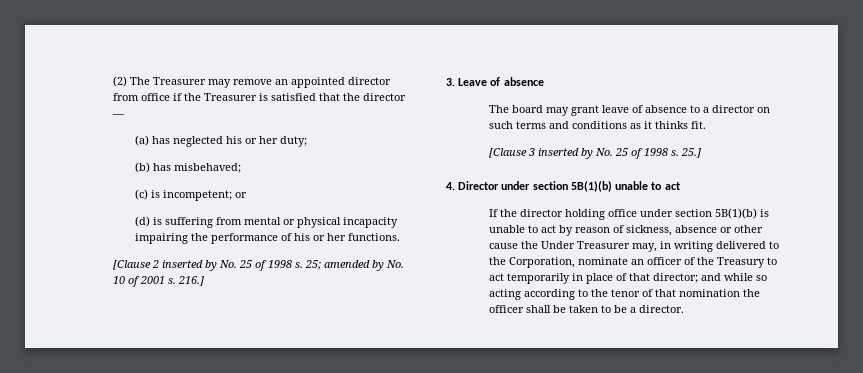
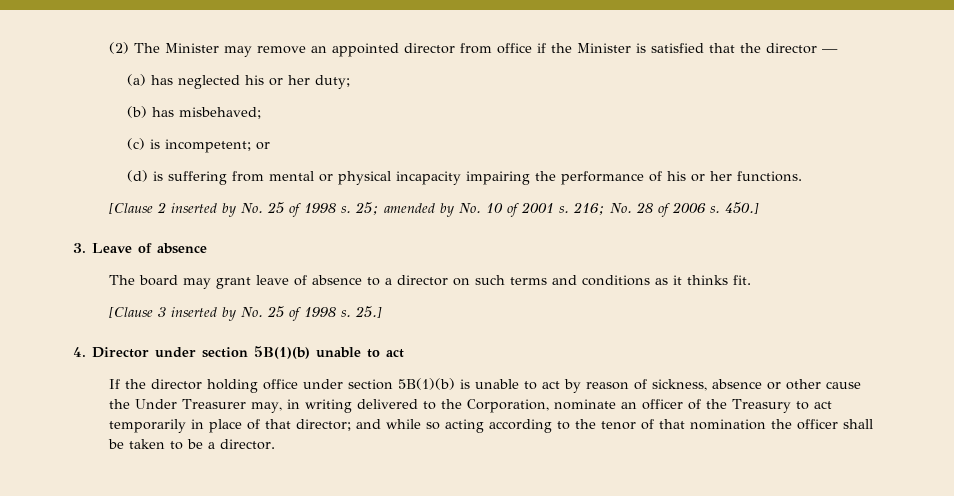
[153,77,207,85] Treasurer -> [165,43,220,53] Minister
[204,93,258,101] Treasurer -> [577,43,632,53] Minister
[178,276,205,286] 216.] -> [573,202,760,217] 216; No. 28 of 2006 s. 450.]

